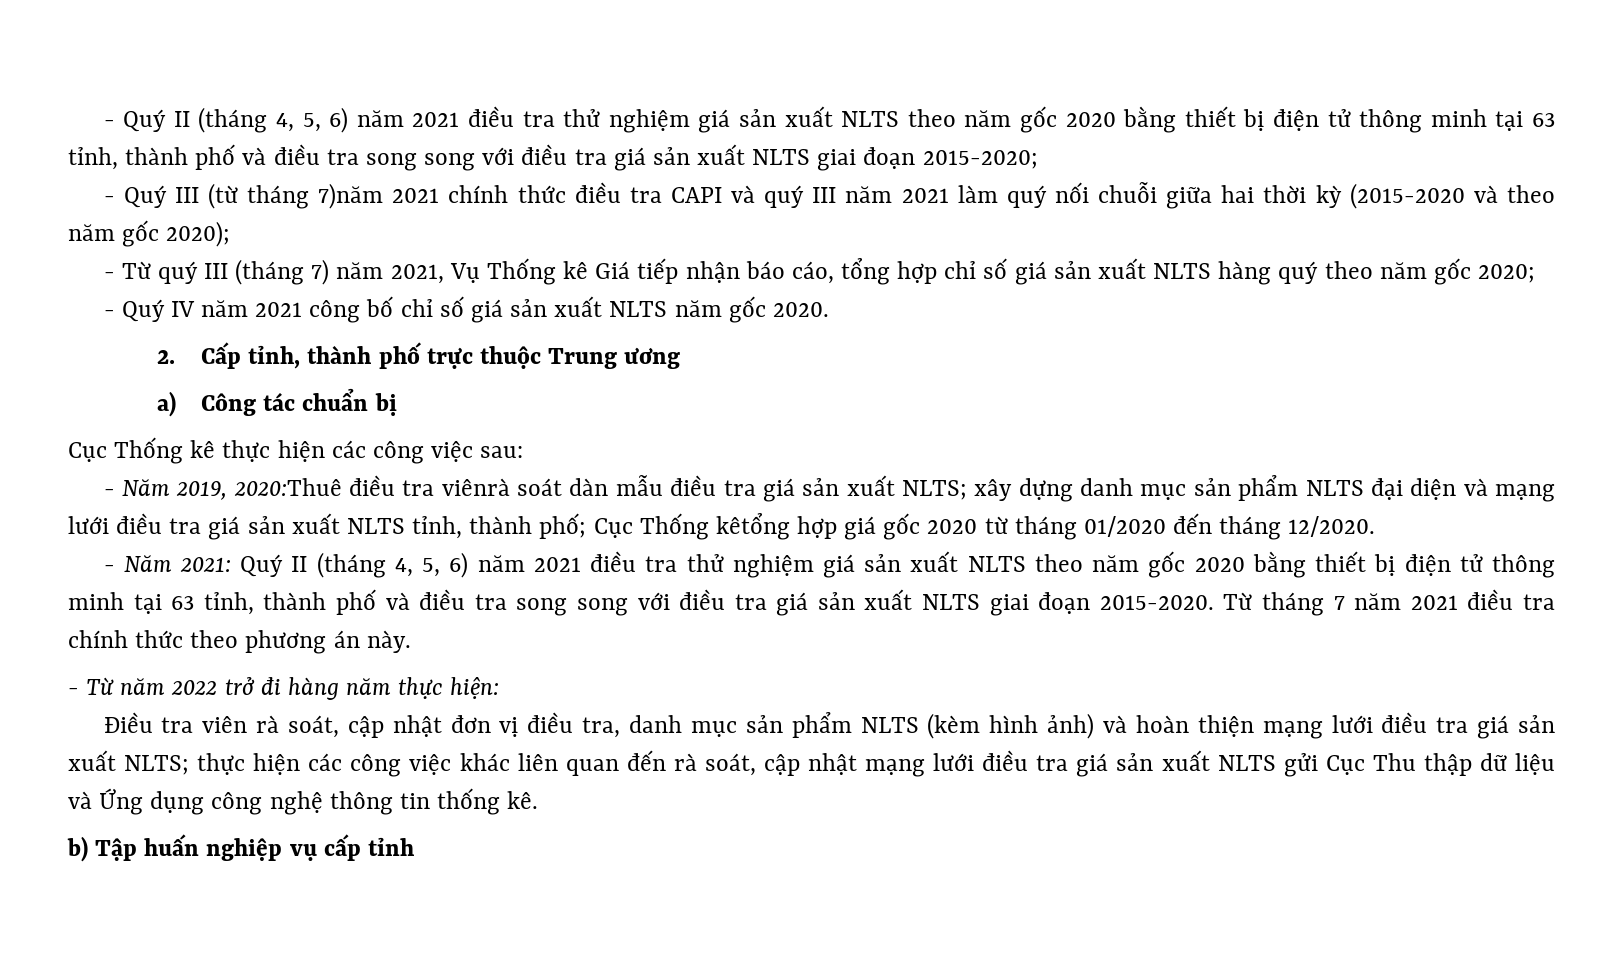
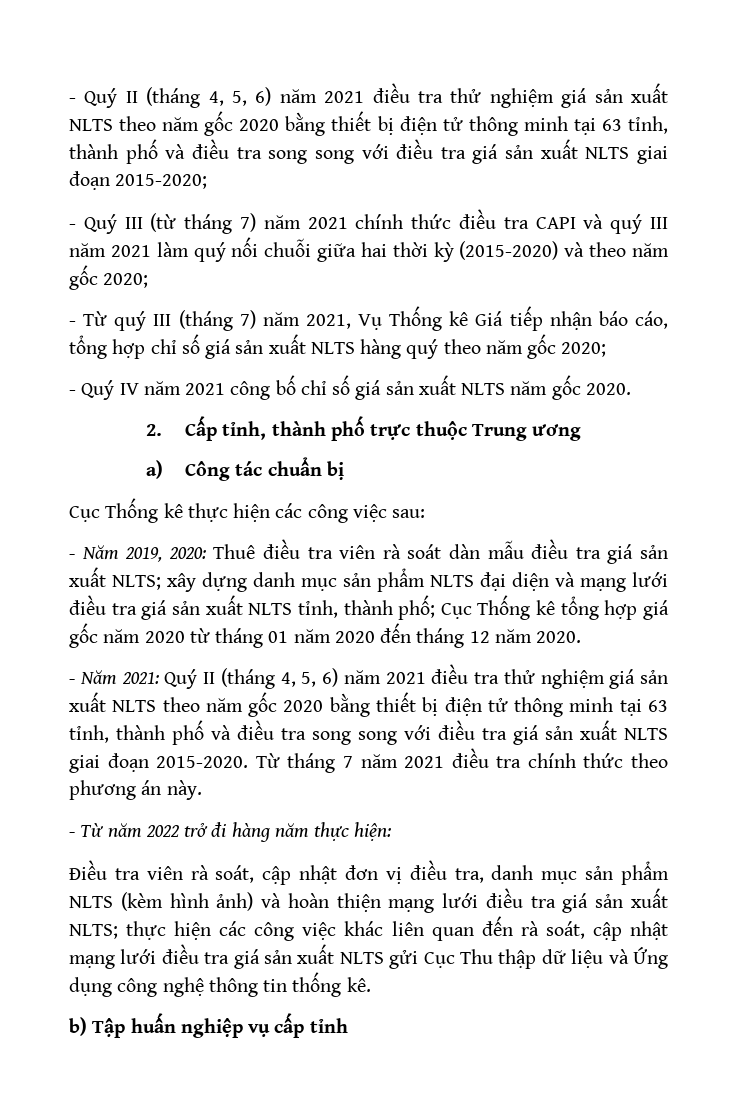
[318,183,384,209] 7)năm -> [240,213,301,232] 7) năm
[1349,183,1465,209] (2015-2020 -> [459,241,559,260] (2015-2020)
[166,221,231,247] 2020); -> [103,273,149,288] 2020;
[233,475,510,496] 2020:Thuê điều tra viênrà -> [168,539,401,559] 2020: Thuê điều tra viên rà
[715,513,790,540] kêtổng -> [536,596,599,620] kê tổng
(921, 526) none -> [103,629,141,643] năm
[1083,513,1376,540] 01/2020 đến tháng 12/2020. -> [268,623,582,648] 01 năm 2020 đến tháng 12 năm 2020.

